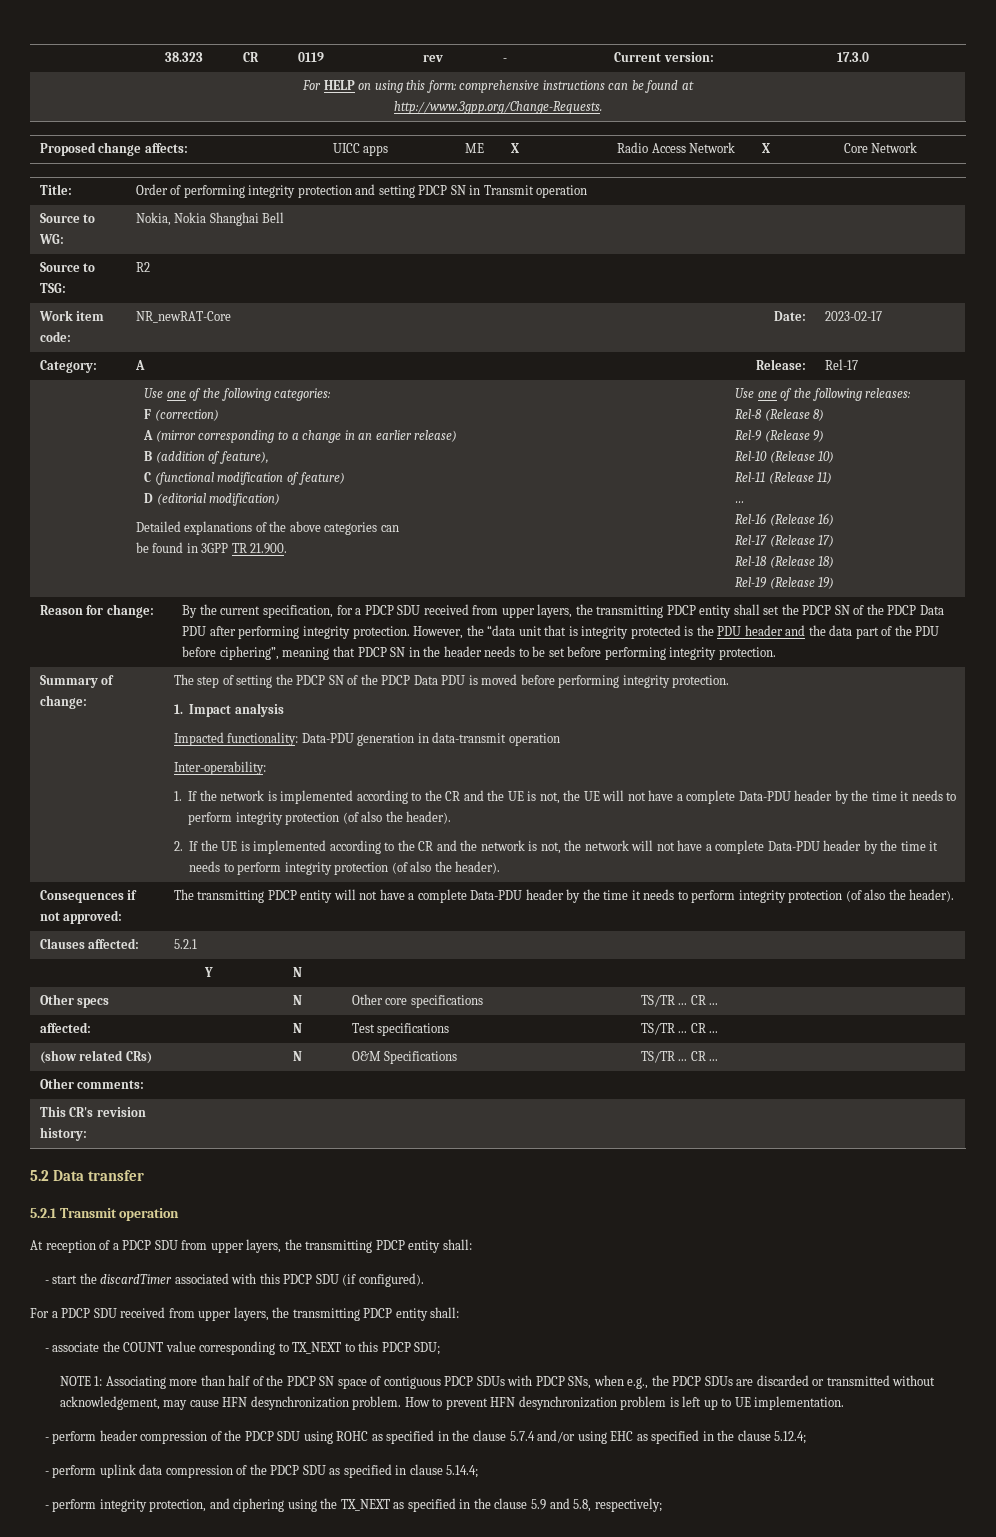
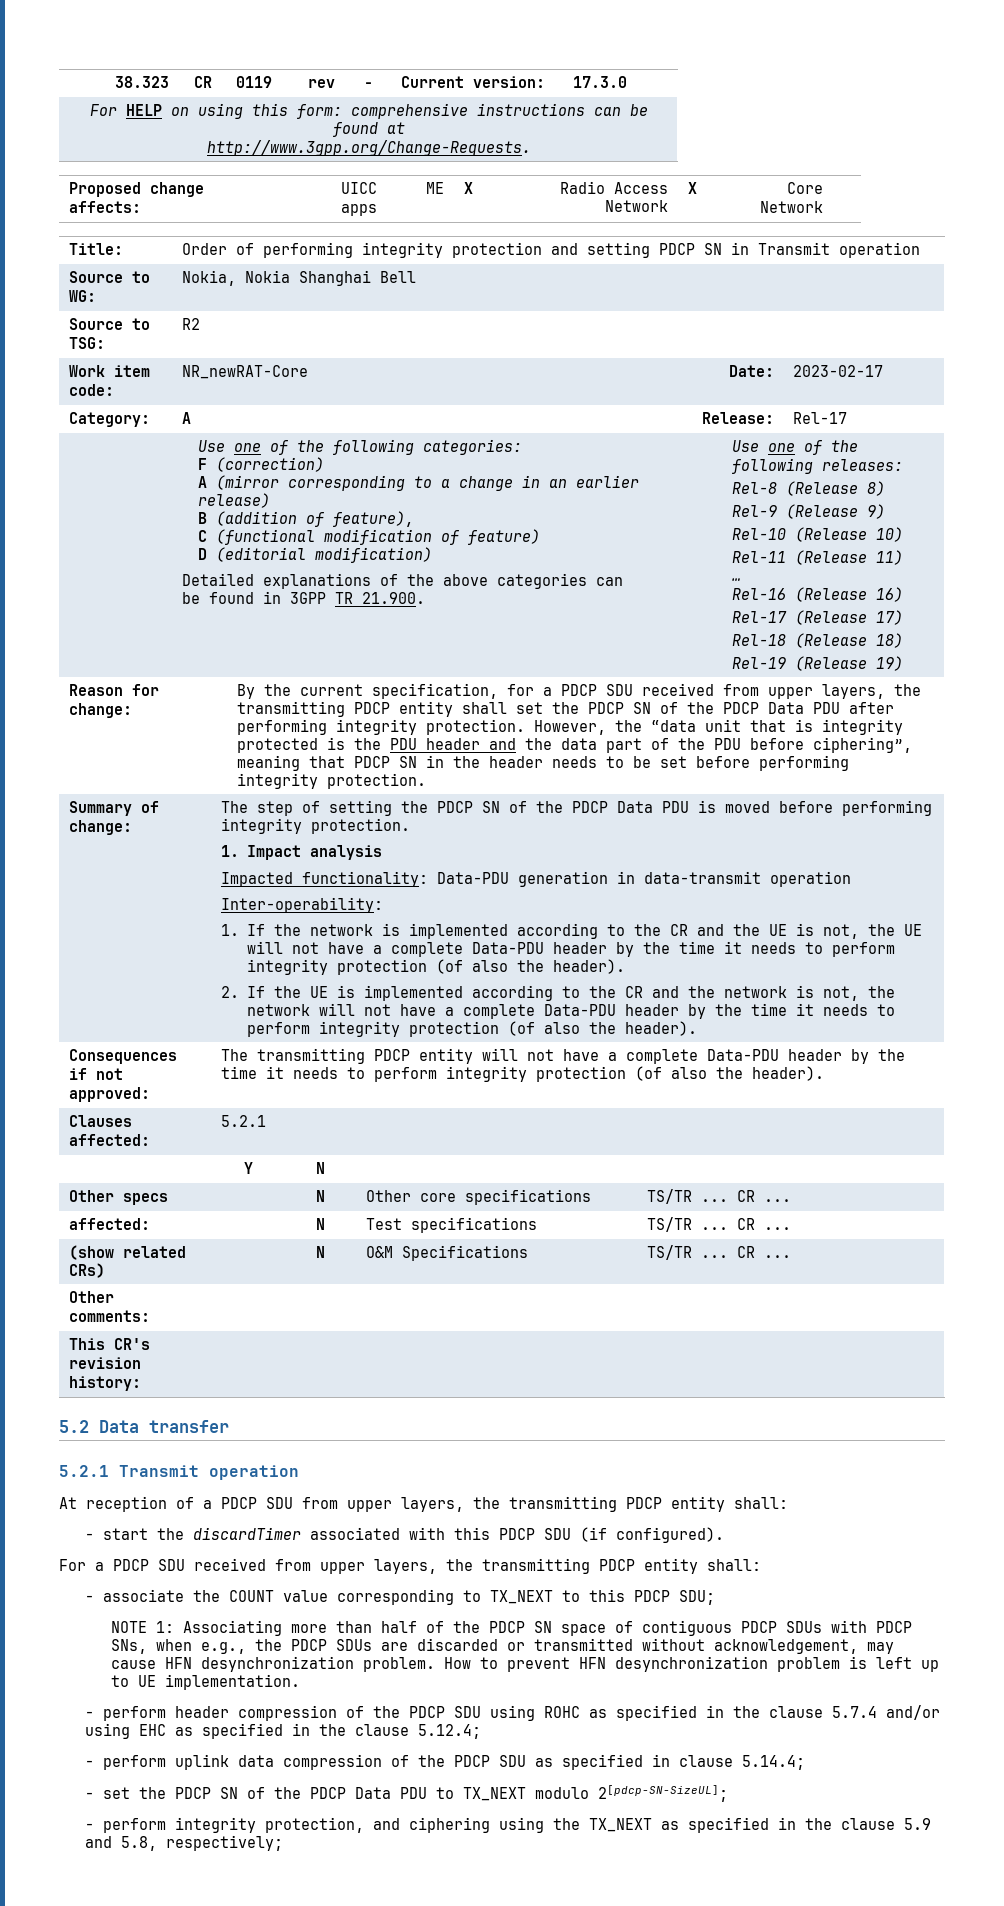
(479, 1471) none -> [84,1785,728,1802] // - set the PDCP SN of the PDCP Data PDU to TX_NEXT modulo 2[pdcp-SN-SizeUL];

